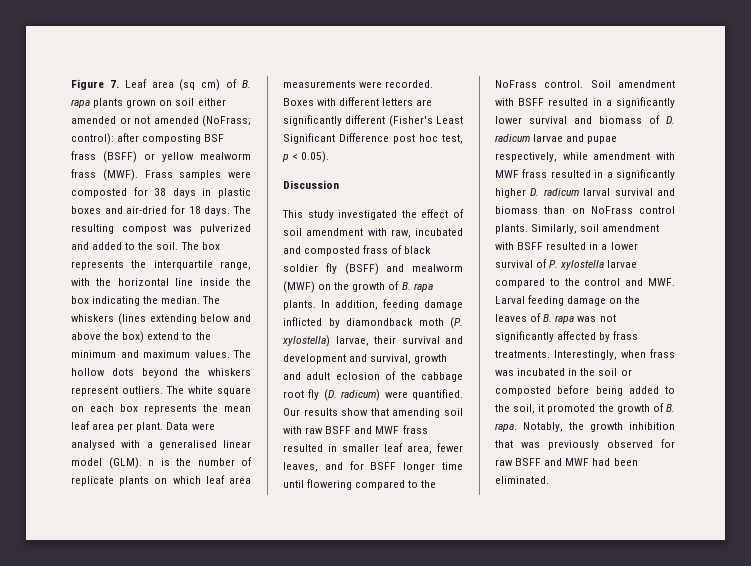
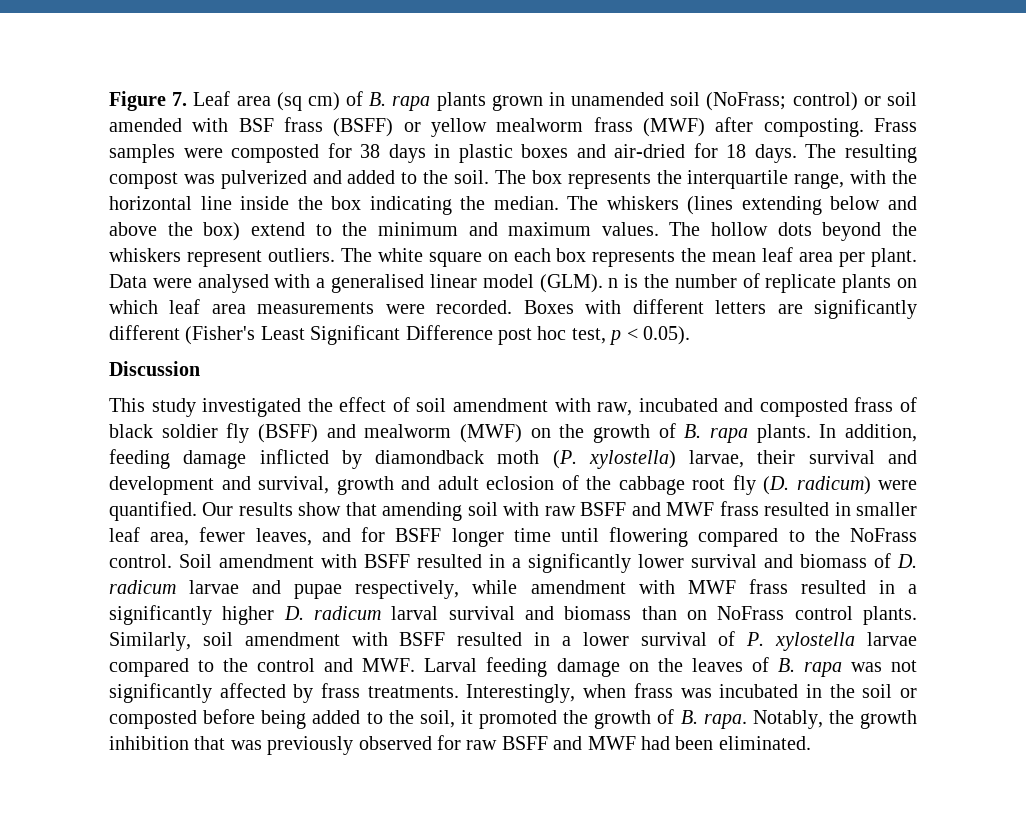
[159,98,226,106] [71,115,251,127] [71,133,202,145] on soil either amended or not amended (NoFrass; control): after composting -> [548,92,917,111] [109,118,229,132] in unamended soil (NoFrass; control) or soil amended with
[102,169,138,181] (MWF). -> [643,117,864,137] (MWF) after composting.

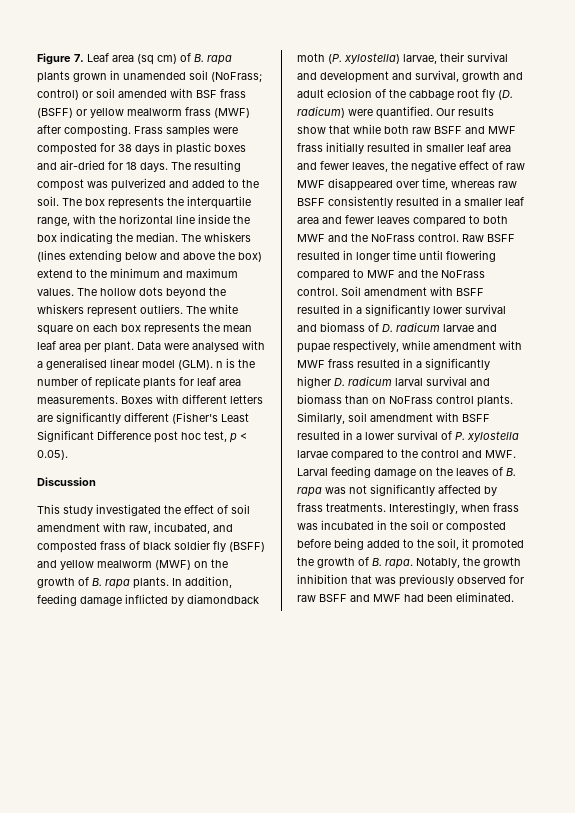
[897,278,917,288] [109,299,513,314] on which leaf area measurements were recorded. -> [179,377,241,386] [37,395,118,404] for leaf area measurements.
[638,398,718,412] incubated -> [154,522,210,534] incubated,
(356, 431) none -> [60,560,94,570] yellow
[382,502,540,521] amending soil with -> [353,124,409,134] while both
(759, 508) none -> [326,142,364,154] initially
[150,527,442,546] area, fewer leaves, and for BSFF -> [489,145,511,152] [297,160,525,172] [297,178,517,191] [297,196,524,208] [297,215,508,227] [297,233,515,242] [297,250,353,260] area and fewer leaves, the negative effect of raw MWF disappeared over time, whereas raw BSFF consistently resulted in a smaller leaf area and fewer leaves compared to both MWF and the NoFrass control. Raw BSFF resulted in
(805, 536) none -> [367,270,418,278] MWF and

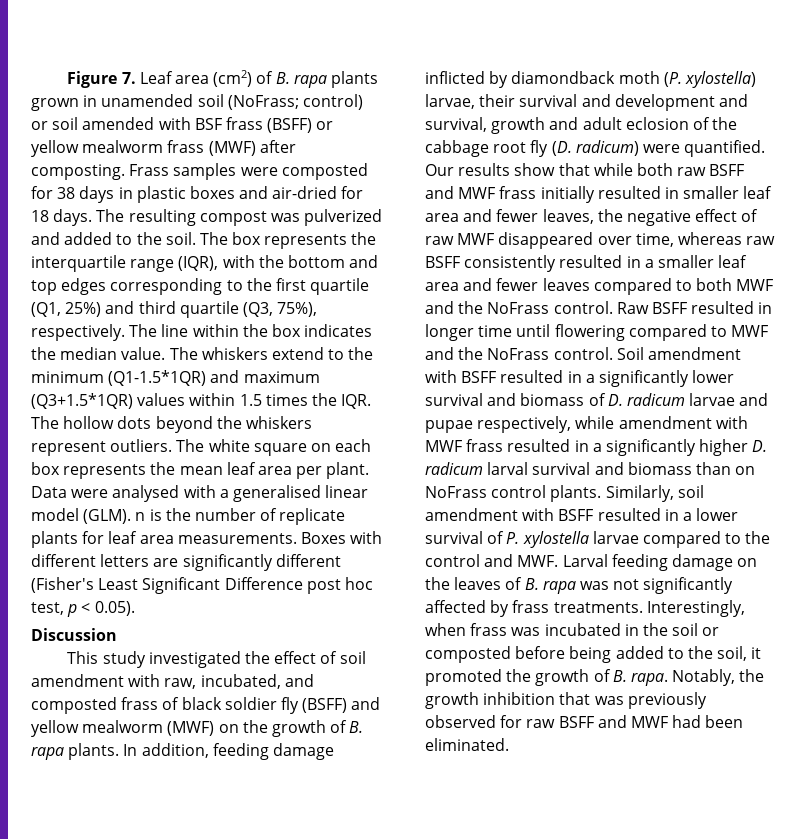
[137,54,177,65] (sq cm) -> [213,70,253,87] (cm2)
[37,214,250,226] [37,232,251,244] [37,250,262,262] range, with the horizontal line inside the box indicating the median. The whiskers (lines extending below and above the box) -> [130,255,379,272] [31,278,370,295] [31,301,318,318] [31,324,373,341] [31,347,268,360] range (IQR), with the bottom and top edges corresponding to the first quartile (Q1, 25%) and third quartile (Q3, 75%), respectively. The line within the box indicates the median value. The whiskers
(160, 273) none -> [108,370,207,386] (Q1-1.5*1QR)
[37,288,74,296] values. -> [31,393,372,409] (Q3+1.5*1QR) values within 1.5 times the IQR.

